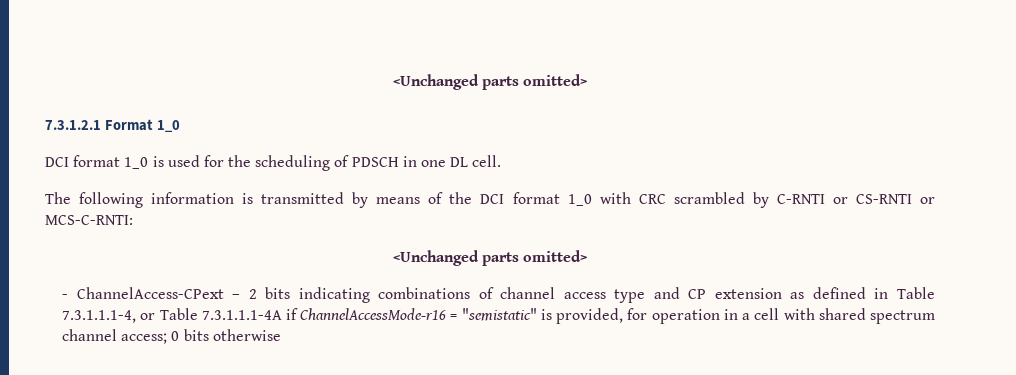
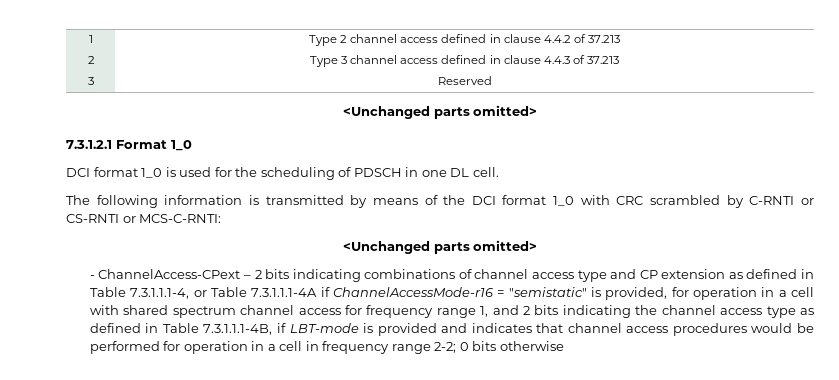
(392, 82) none -> [89,35,93,43] [309,34,620,46] [87,56,95,64] [310,55,619,67] [88,77,94,85] [437,76,492,85] 1 | Type 2 channel access defined in clause 4.4.2 of 37.213 // 2 | Type 3 channel access defined in clause 4.4.3 of 37.213 // 3 | Reserved //
[121,333,168,344] access; -> [298,305,814,318] [89,323,815,336] [89,341,457,354] access for frequency range 1, and 2 bits indicating the channel access type as defined in Table 7.3.1.1.1-4B, if LBT-mode is provided and indicates that channel access procedures would be performed for operation in a cell in frequency range 2-2;

